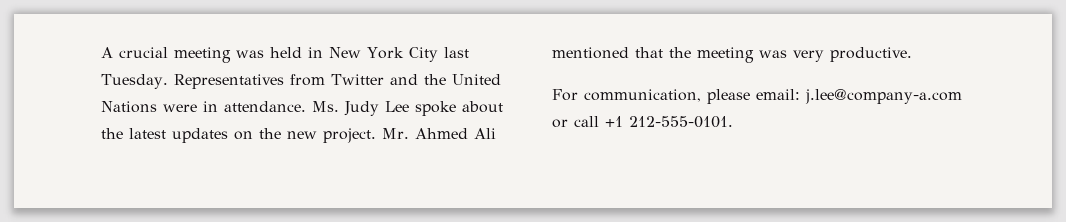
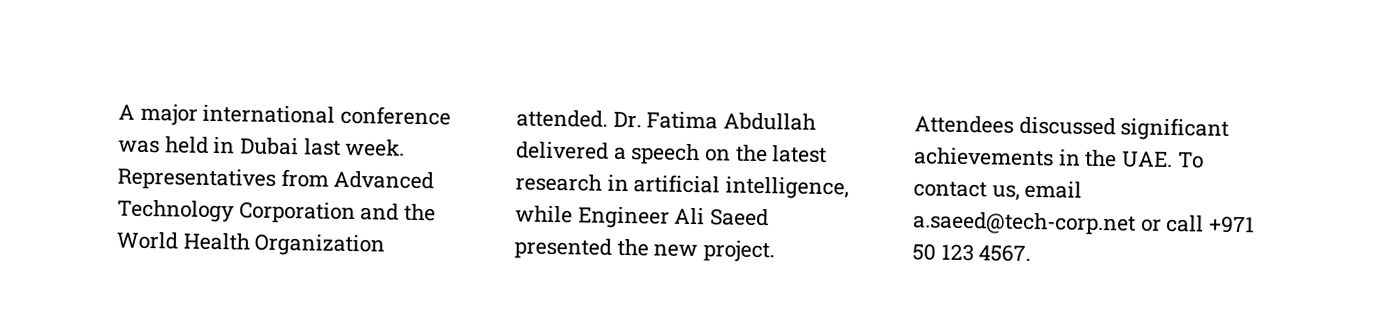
[119,47,469,63] [101,74,501,89] [101,101,503,116] [101,128,496,143] [552,47,912,63] [552,89,962,104] [552,116,733,128] crucial meeting was held in New York City last Tuesday. Representatives from Twitter and the United Nations were in attendance. Ms. Judy Lee spoke about the latest updates on the new project. Mr. Ahmed Ali mentioned that the meeting was very productive. // For communication, please email: j.lee@company-a.com or call +1 212-555-0101. -> [139,103,452,126] [118,136,406,157] [117,167,435,191] [117,199,437,225] [116,231,386,257] [516,109,817,131] [516,141,828,166] [515,173,850,200] [515,205,770,229] [514,237,776,263] [914,115,1230,141] [914,147,1204,169] [913,180,1083,201] [913,211,1256,236] [912,243,1032,262] major international conference was held in Dubai last week. Representatives from Advanced Technology Corporation and the World Health Organization attended. Dr. Fatima Abdullah delivered a speech on the latest research in artificial intelligence, while Engineer Ali Saeed presented the new project. Attendees discussed significant achievements in the UAE. To contact us, email a.saeed@tech-corp.net or call +971 50 123 4567.

